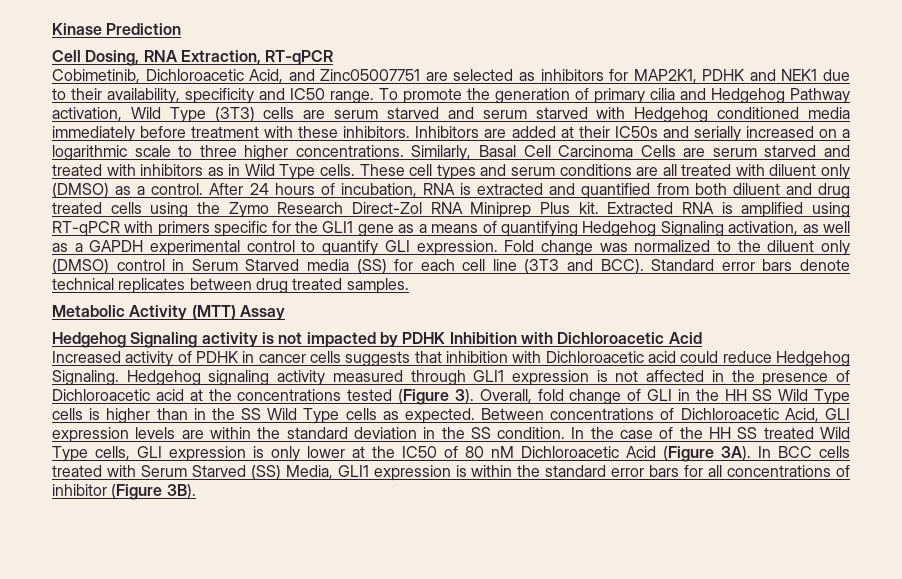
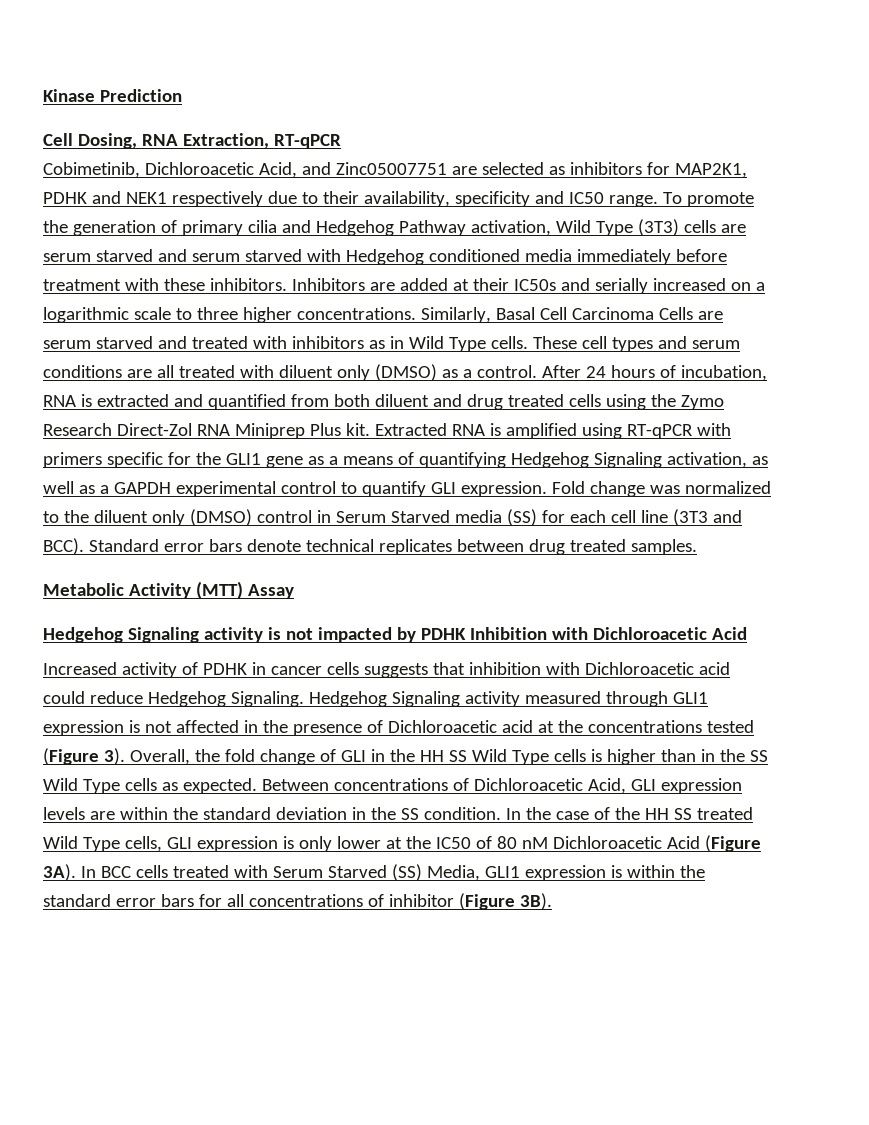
(818, 75) none -> [171,191,263,207] respectively
[208,370,270,386] signaling -> [391,691,460,707] Signaling
(532, 396) none -> [194,749,220,762] the

